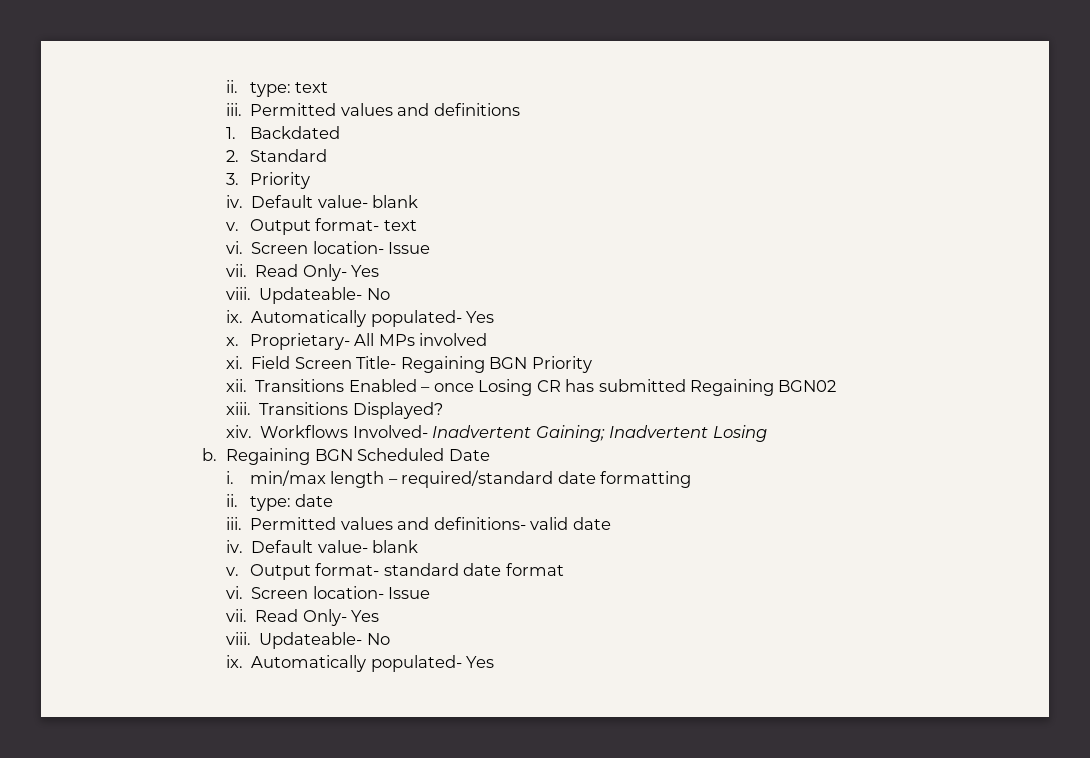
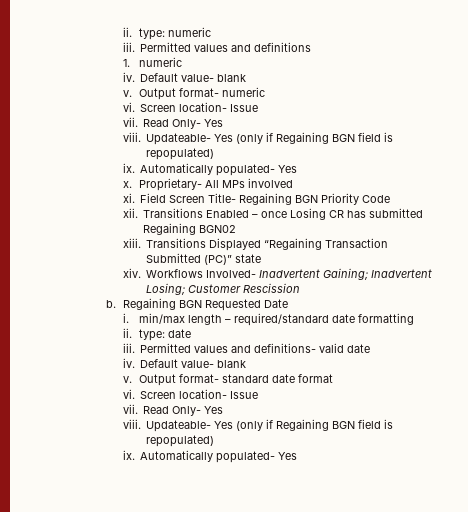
[226,80,329,97] ii. type: text -> [122,27,212,40] ii. type: numeric
[249,126,340,139] [226,149,327,162] [226,172,310,189] [226,195,419,208] [226,218,417,235] Backdated // 2. Standard // 3. Priority // iv. Default value- blank // v. Output format- text -> [139,57,183,67] [122,72,247,82] [122,87,266,100] numeric // iv. Default value- blank // v. Output format- numeric
[366,288,390,300] No -> [214,132,394,144] [146,148,215,160] Yes (only if Regaining BGN field is repopulated)
(592, 364) none -> [362,195,391,203] Code
[352,402,443,419] Displayed? -> [209,238,389,251] [146,253,262,265] Displayed “Regaining Transaction Submitted (PC)” state
[712,425,767,442] Losing -> [146,283,301,295] Losing; Customer Rescission
[357,448,445,461] Scheduled -> [204,299,261,311] Requested
[366,633,390,645] No -> [214,419,394,431] [146,435,215,447] Yes (only if Regaining BGN field is repopulated)

